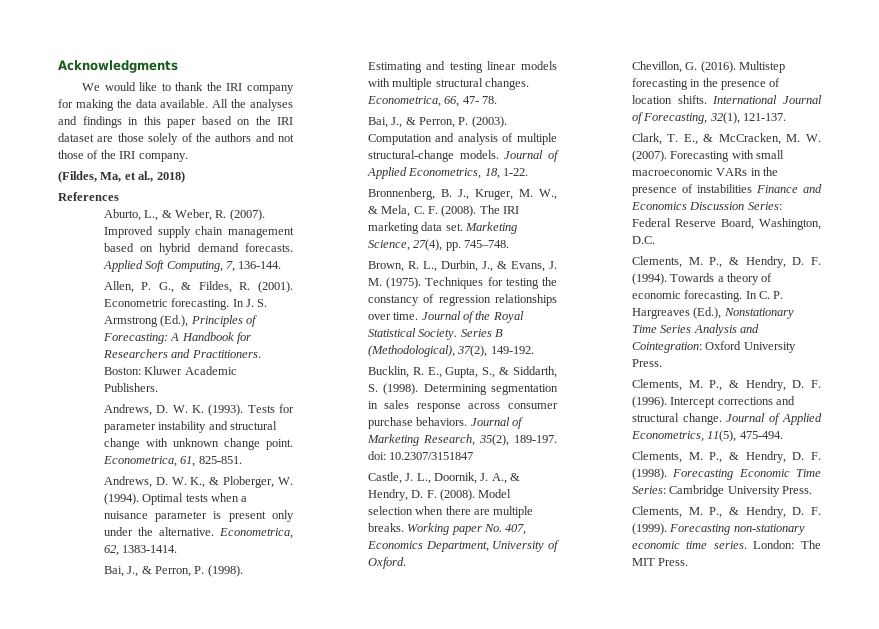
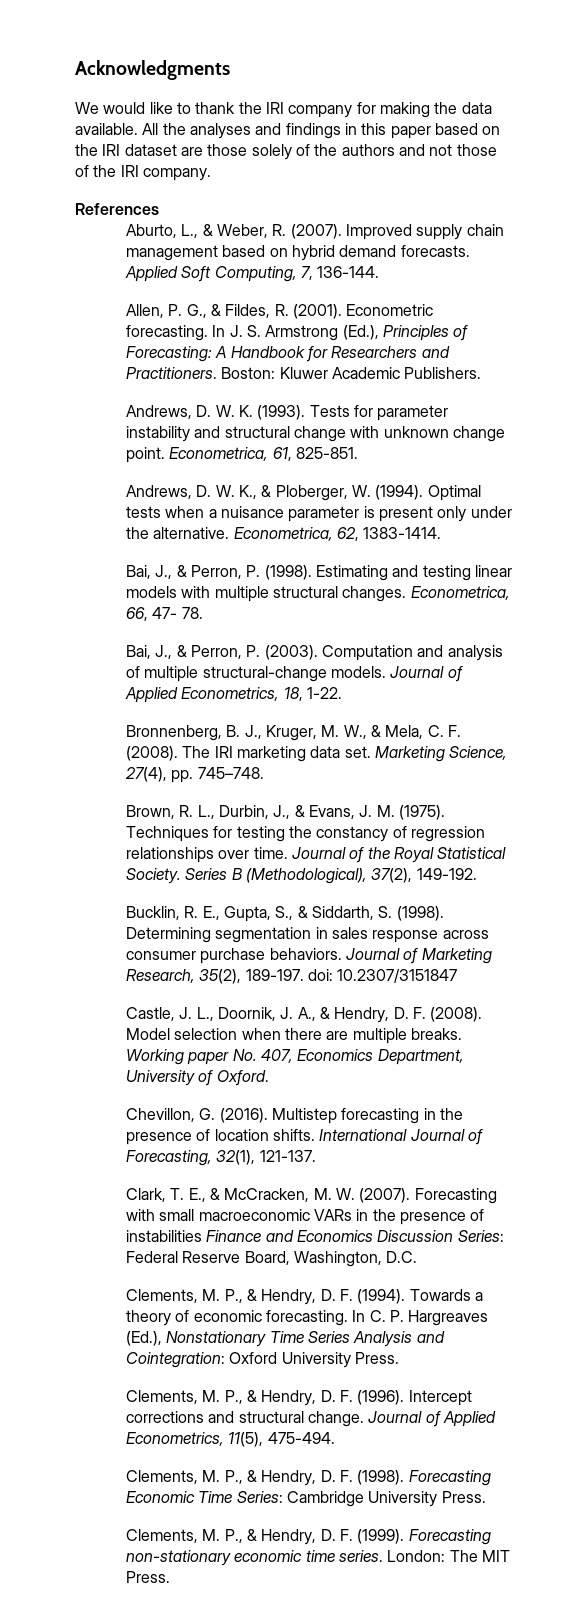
[58,171,185,183] // (Fildes, Ma, et al., 2018) -> (211, 174) none

